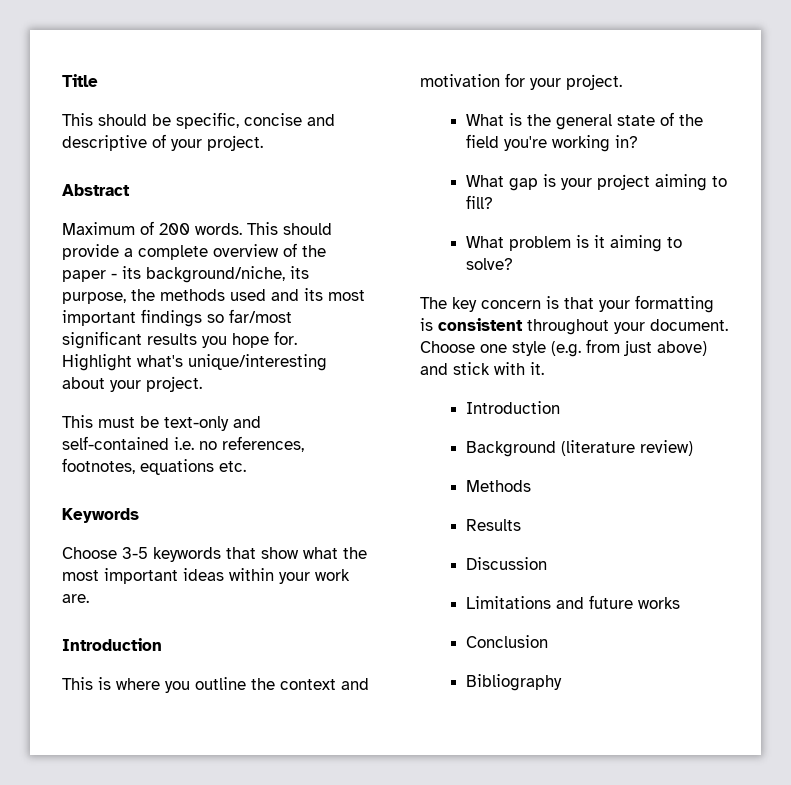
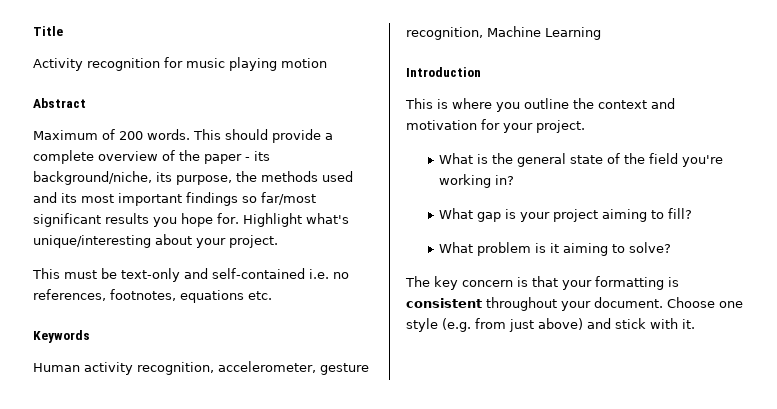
[62,112,335,129] [62,134,263,151] This should be specific, concise and descriptive of your project. -> [33,57,327,71] Activity recognition for music playing motion
[62,547,367,562] [62,568,350,584] [62,594,89,603] Choose 3-5 keywords that show what the most important ideas within your work are. -> [33,361,369,375] [406,26,601,40] Human activity recognition, accelerometer, gesture recognition, Machine Learning
[466,401,561,414] [466,440,694,457] [466,480,532,492] [466,519,522,531] [466,557,548,570] [466,595,681,609] [466,635,549,648] [466,674,563,691] // Introduction // Background (literature review) // Methods // Results // Discussion // Limitations and future works // Conclusion // Bibliography -> (695, 324) none

